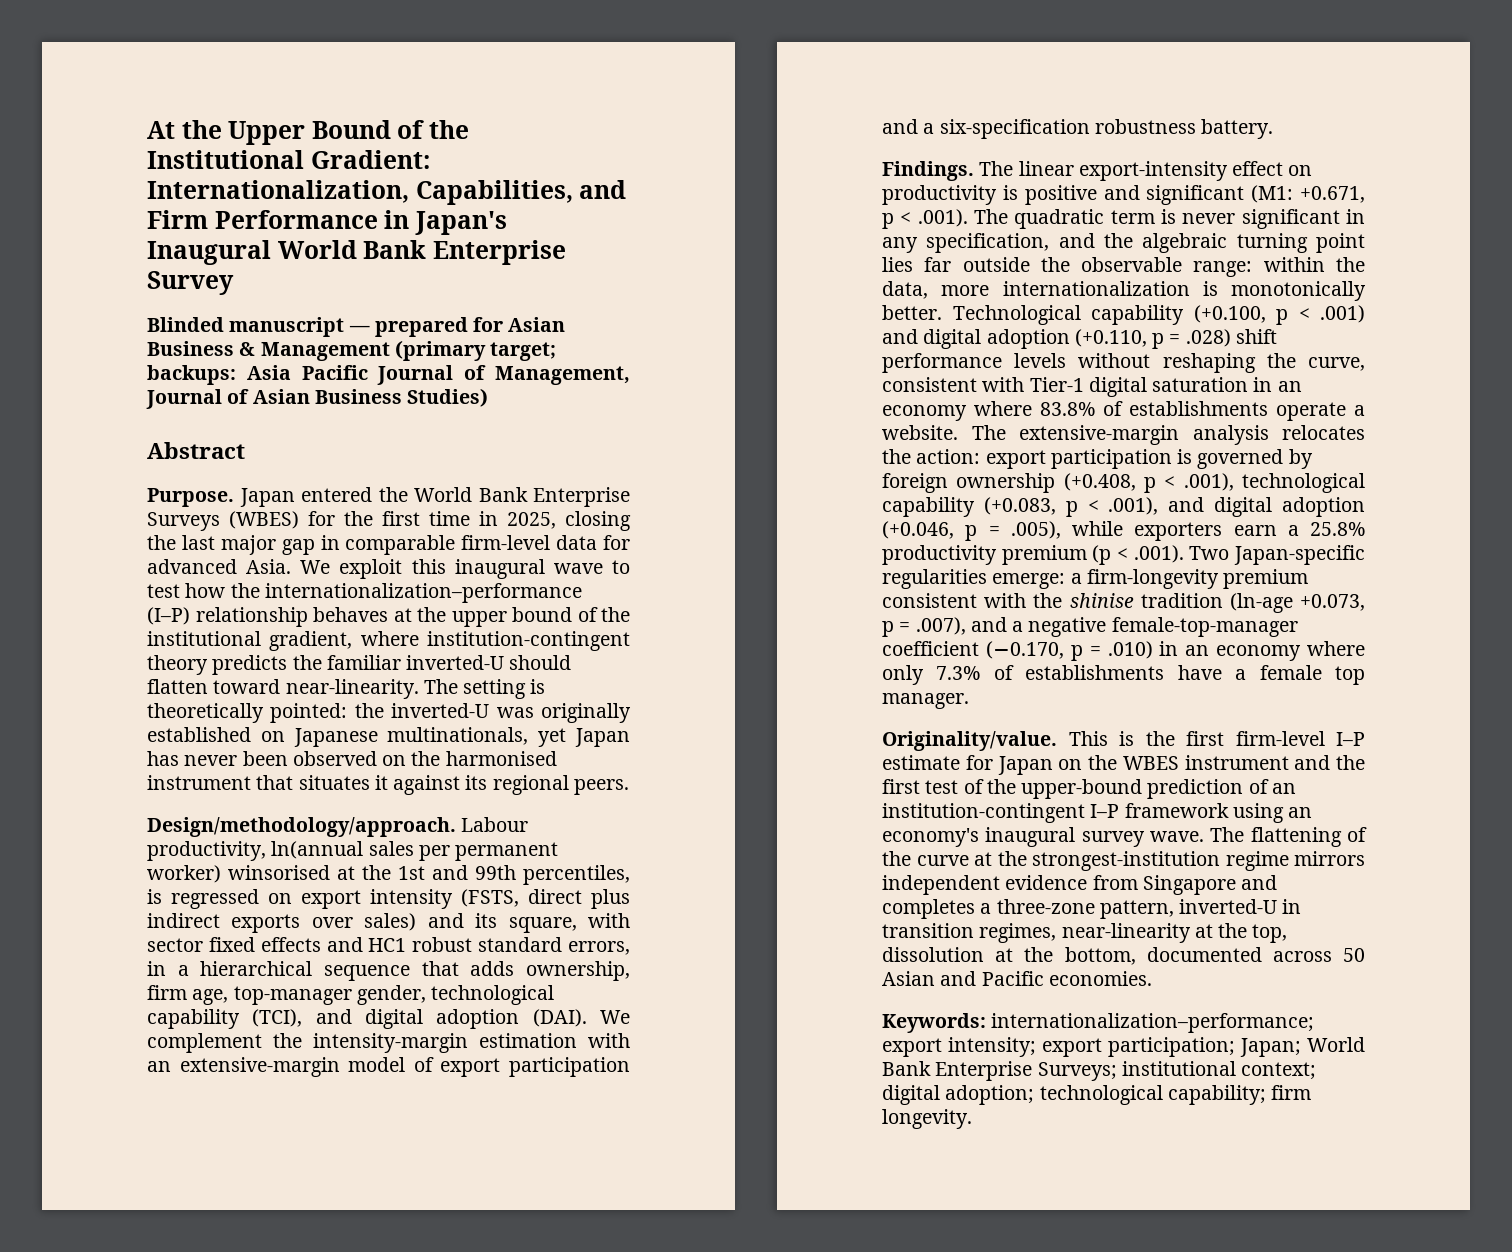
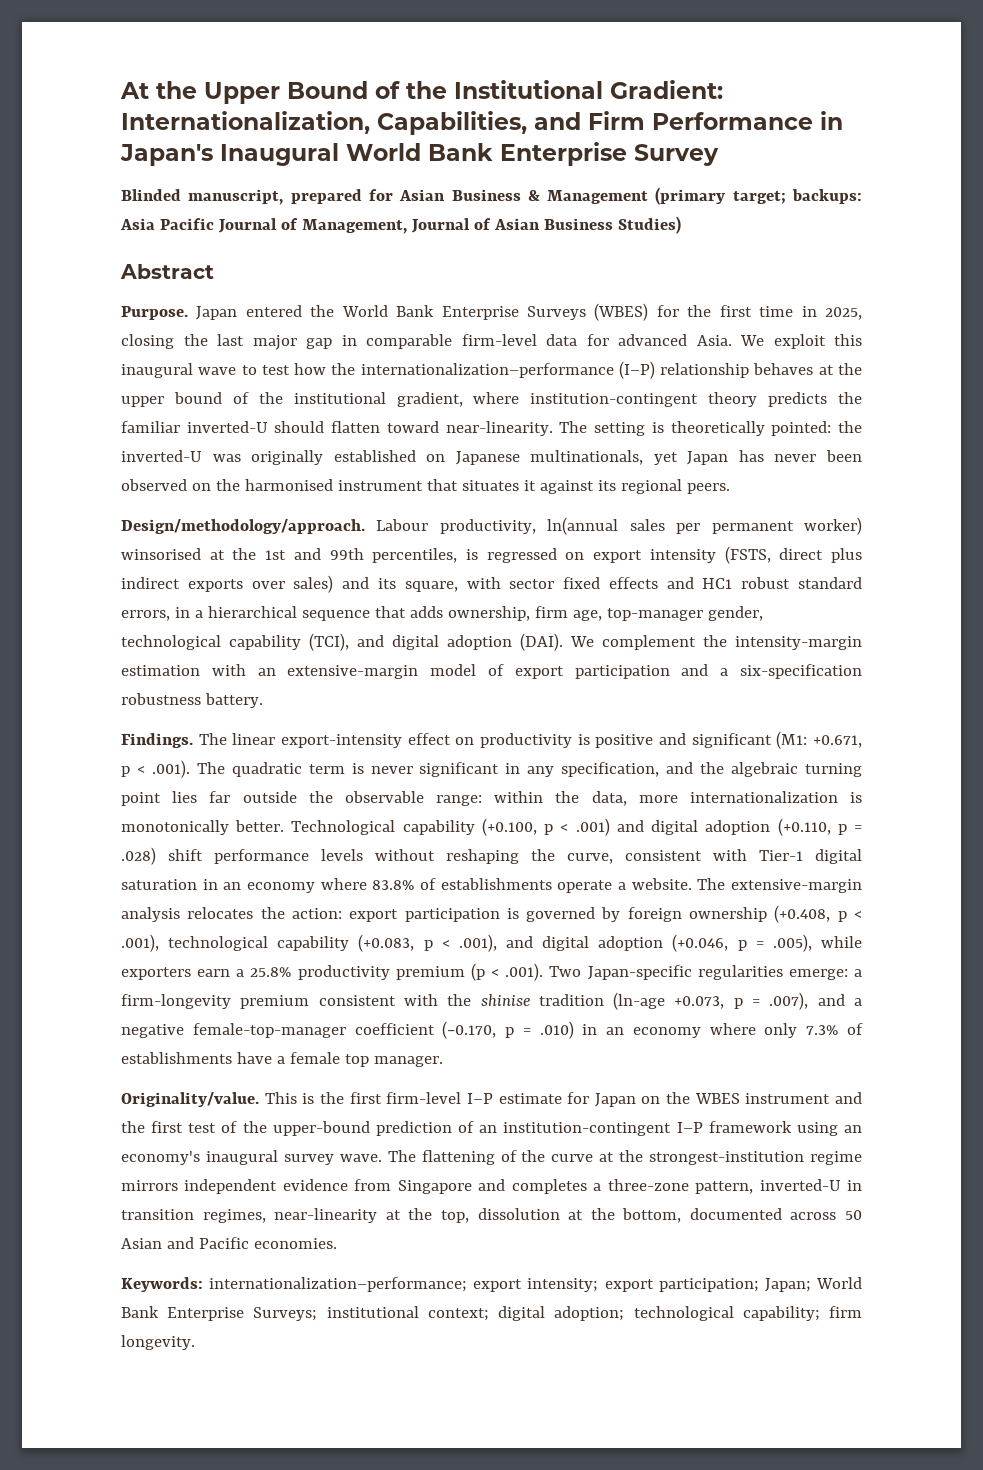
[229,317,370,337] manuscript — -> [188,189,284,205] manuscript,

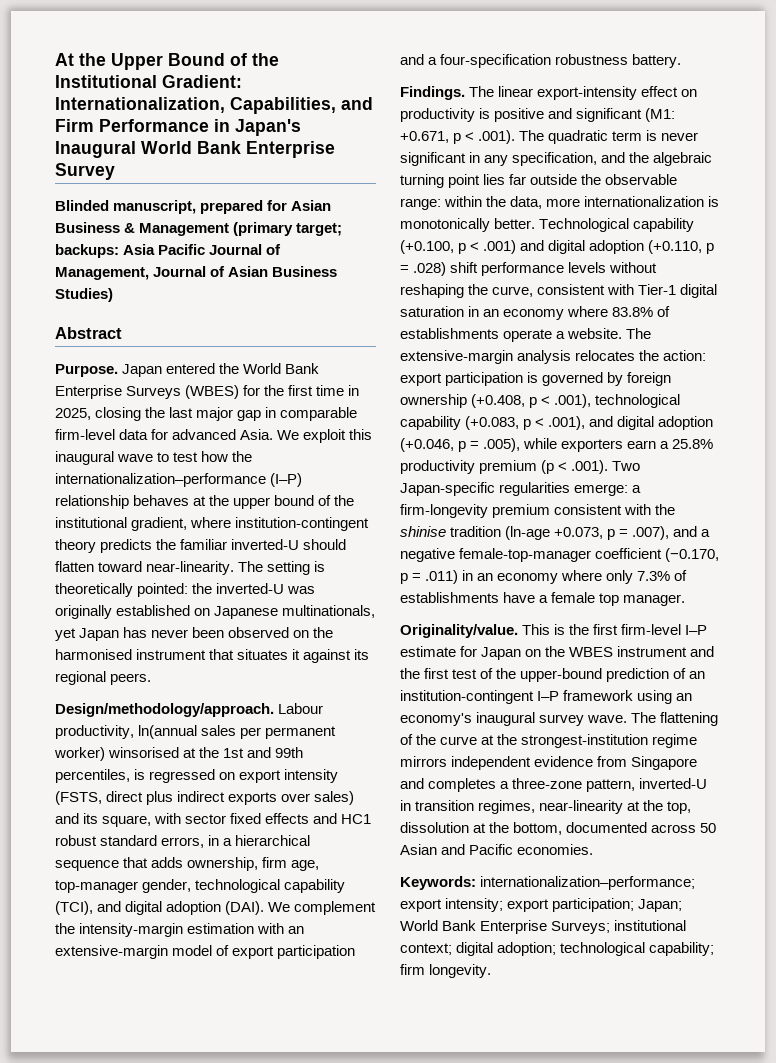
[739,664,862,679] six-specification -> [440,54,552,68] four-specification
[539,1021,574,1039] .010) -> [425,570,459,584] .011)

